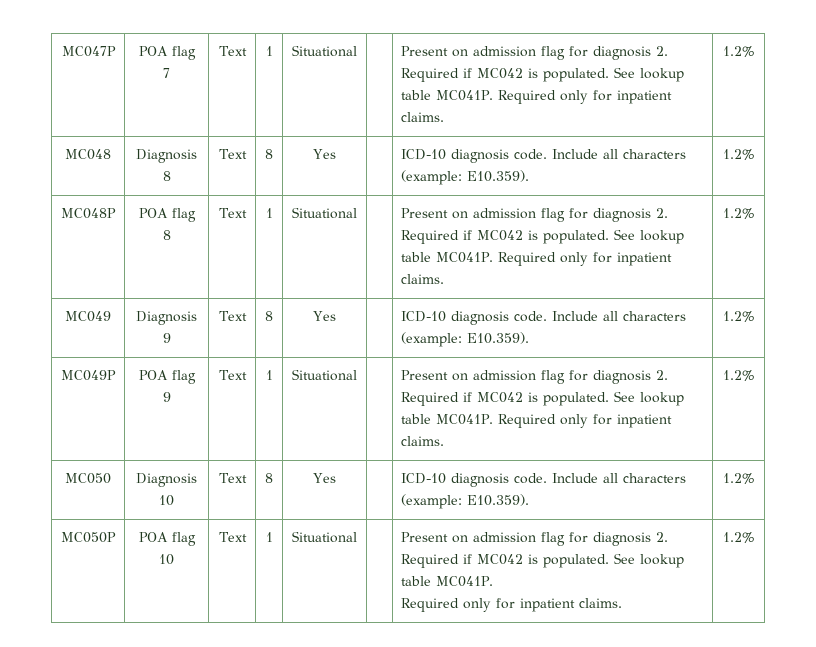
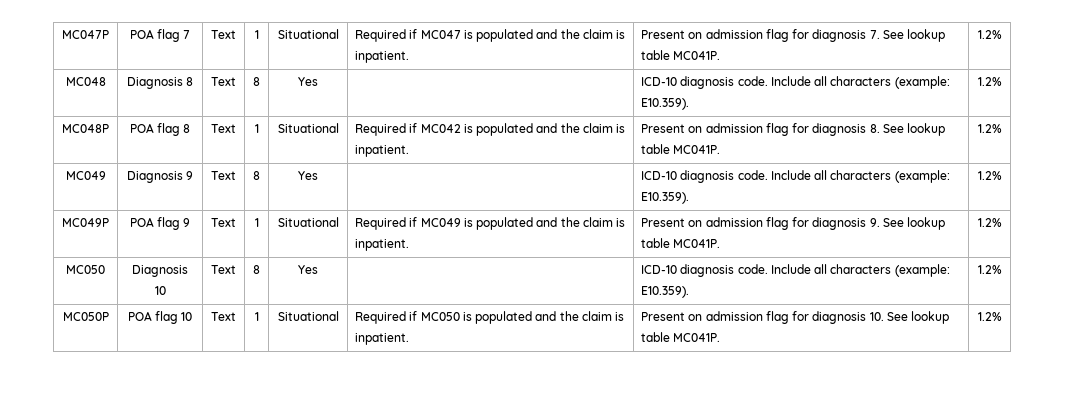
[401,46,669,60] [401,67,685,82] [401,90,673,104] [401,112,445,122] | Present on admission flag for diagnosis 2. Required if MC042 is populated. See lookup table MC041P. Required only for inpatient claims. -> [355,29,626,42] [355,51,410,63] [641,29,946,42] [641,50,721,60] Required if MC047 is populated and the claim is inpatient. | Present on admission flag for diagnosis 7. See lookup table MC041P.
[401,208,669,222] [401,229,685,244] [401,252,673,266] [401,274,445,284] | Present on admission flag for diagnosis 2. Required if MC042 is populated. See lookup table MC041P. Required only for inpatient claims. -> [355,123,626,136] [355,145,410,157] [641,123,946,136] [641,144,721,154] Required if MC042 is populated and the claim is inpatient. | Present on admission flag for diagnosis 8. See lookup table MC041P.
[401,370,669,384] [401,391,685,406] [401,414,673,428] [401,436,445,446] | Present on admission flag for diagnosis 2. Required if MC042 is populated. See lookup table MC041P. Required only for inpatient claims. -> [355,217,626,230] [355,239,410,251] [641,217,946,230] [641,238,721,248] Required if MC049 is populated and the claim is inpatient. | Present on admission flag for diagnosis 9. See lookup table MC041P.
[401,532,669,546] [401,553,685,568] [401,576,494,587] [401,598,623,612] | Present on admission flag for diagnosis 2. Required if MC042 is populated. See lookup table MC041P. // Required only for inpatient claims. -> [355,311,625,324] [355,333,410,345] [641,311,950,324] [641,332,721,342] Required if MC050 is populated and the claim is inpatient. | Present on admission flag for diagnosis 10. See lookup table MC041P.

